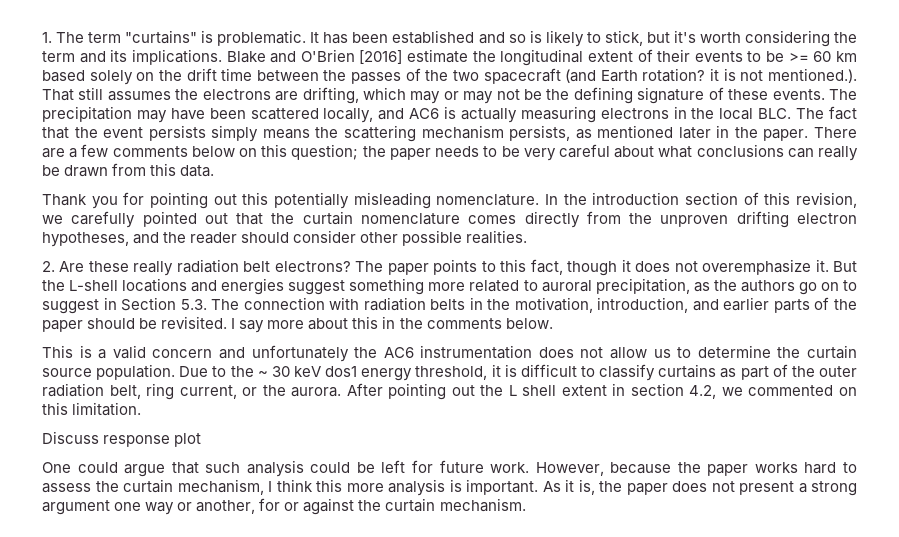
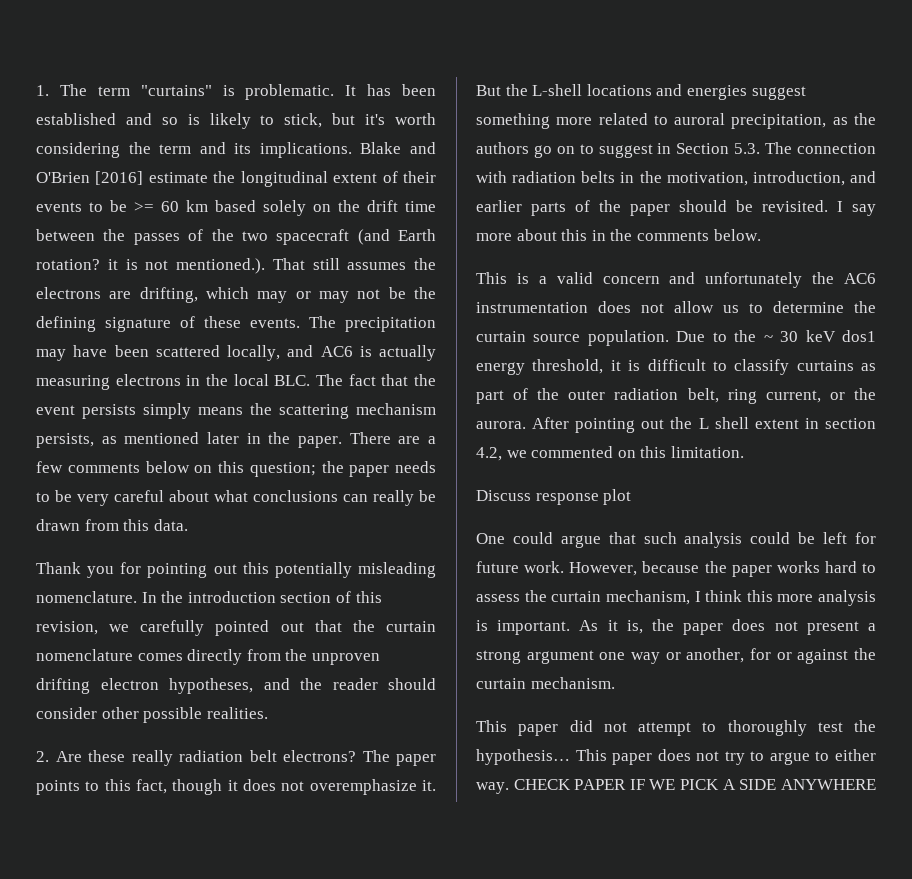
(526, 505) none -> [476,720,876,736] [476,749,876,765] [476,779,876,794] // This paper did not attempt to thoroughly test the hypothesis… This paper does not try to argue to either way. CHECK PAPER IF WE PICK A SIDE ANYWHERE

